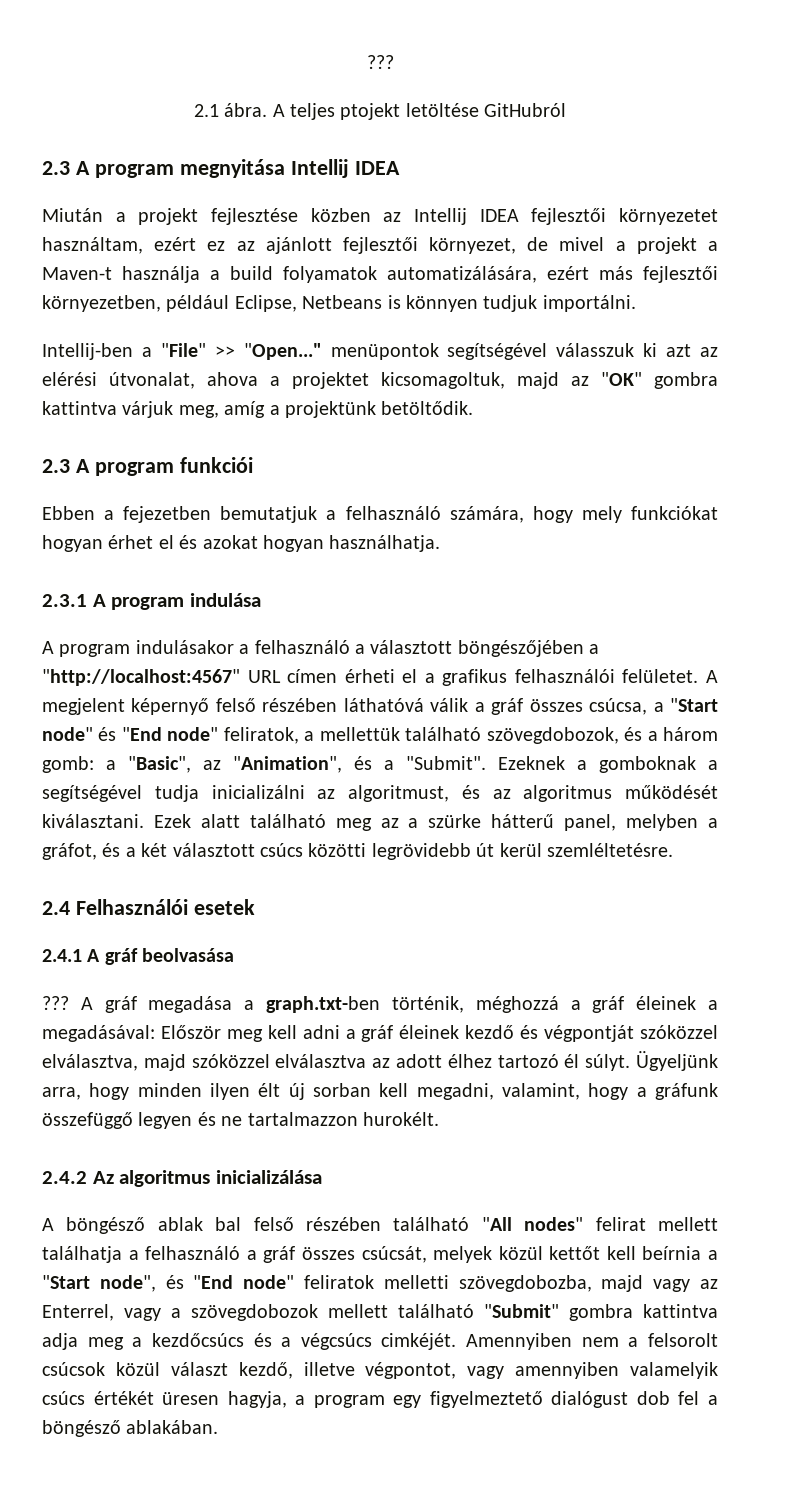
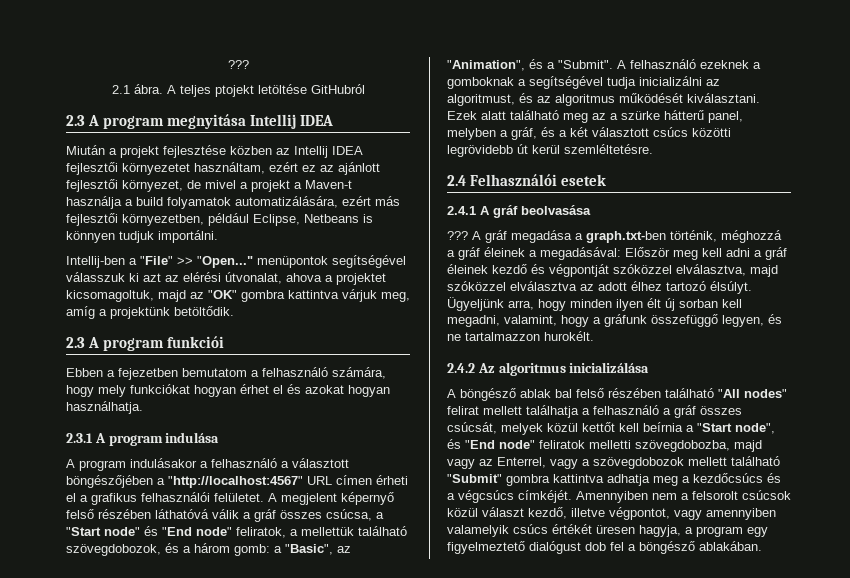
[220,506,318,523] bemutatjuk -> [182,368,247,377] bemutatom
[498,756,565,770] Ezeknek -> [617,59,749,69] A felhasználó ezeknek
[42,843,97,860] gráfot, -> [511,127,537,140] gráf,
[564,1054,631,1071] él súlyt. -> [710,281,752,294] élsúlyt.
[138,1112,193,1129] legyen -> [722,315,764,327] legyen,
[42,1333,78,1350] adja -> [607,474,650,486] adhatja
[381,1333,457,1350] cimkéjét. -> [518,490,572,503] címkéjét.

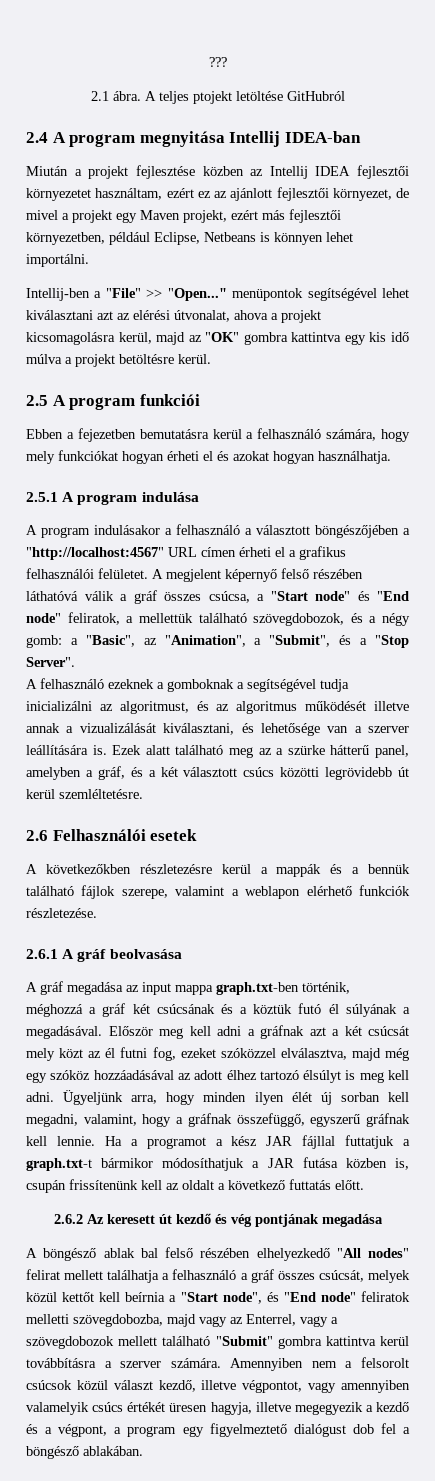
[66,115,85,126] 2.3 -> [26,132,48,143] 2.4
[299,115,333,126] IDEA -> [284,131,361,143] IDEA-ban
[294,180,352,189] [66,196,338,209] a Maven-t használja a build folyamatok automatizálására, -> [116,210,227,223] egy Maven projekt,
[119,231,154,243] tudjuk -> [326,232,353,242] lehet
[66,272,139,282] válasszuk ki -> [382,288,409,298] [26,310,93,320] lehet kiválasztani
[336,273,386,285] [66,290,154,302] projektet kicsomagoltuk, -> [281,310,321,323] [26,332,152,345] projekt kicsomagolásra kerül,
[342,289,410,302] [66,306,234,319] [66,337,85,348] várjuk meg, amíg a projektünk betöltődik. // 2.3 -> [344,332,409,345] [26,354,211,367] [26,395,48,406] egy kis idő múlva a projekt betöltésre kerül. // 2.5
[182,368,247,377] bemutatom -> [139,429,242,439] bemutatásra kerül
[240,384,269,394] érhet -> [167,451,199,461] érheti
[66,433,93,443] 2.3.1 -> [26,492,58,502] 2.5.1
[194,543,230,553] három -> [382,613,410,626] négy
[529,59,613,69] és a "Submit". -> [254,635,410,648] [26,657,75,667] a "Submit", és a "Stop Server". //
[687,93,760,103] kiválasztani. -> [374,701,409,711] [26,723,409,736] [26,745,107,755] illetve annak a vizualizálását kiválasztani, és lehetősége van a szerver leállítására is.
[447,128,496,140] melyben -> [26,767,81,780] amelyben
[447,175,466,186] 2.4 -> [26,830,48,841] 2.6
[447,206,476,215] 2.4.1 -> [26,864,410,877] [26,885,410,899] [26,908,97,918] [26,949,58,959] A következőkben részletezésre kerül a mappák és a bennük található fájlok szerepe, valamint a weblapon elérhető funkciók részletezése. // 2.6.1
[447,231,468,240] ??? -> (182, 954) none
[575,233,583,240] a -> [126,982,213,995] az input mappa
[484,247,621,260] éleinek a megadásával: -> [132,1003,411,1017] [26,1026,102,1039] két csúcsának és a köztük futó él súlyának a megadásával.
[765,247,787,260] [447,264,778,277] [447,281,752,294] gráf éleinek kezdő és végpontját szóközzel elválasztva, majd szóközzel elválasztva az adott élhez tartozó élsúlyt. -> [260,1025,409,1039] [26,1047,409,1061] [26,1070,410,1083] [26,1092,54,1102] gráfnak azt a két csúcsát mely közt az él futni fog, ezeket szóközzel elválasztva, majd még egy szóköz hozzáadásával az adott élhez tartozó élsúlyt is meg kell adni.
[647,298,661,308] élt -> [291,1092,312,1102] élét
[604,314,782,327] [447,331,594,341] [447,362,650,376] gráfunk összefüggő legyen, és ne tartalmazzon hurokélt. // 2.4.2 Az algoritmus inicializálása -> [187,1113,411,1127] [26,1135,410,1149] [26,1157,410,1171] [26,1179,364,1193] [53,1213,383,1227] gráfnak összefüggő, egyszerű gráfnak kell lennie. Ha a programot a kész JAR fájllal futtatjuk a graph.txt-t bármikor módosíthatjuk a JAR futása közben is, csupán frissítenünk kell az oldalt a következő futtatás előtt. // 2.6.2 Az keresett út kezdő és vég pontjának megadása
[665,388,714,398] található -> [256,1248,330,1261] elhelyezkedő
[607,473,781,486] [447,490,572,503] adhatja meg a kezdőcsúcs és a végcsúcs címkéjét. -> [380,1336,409,1346] [26,1358,221,1368] kerül továbbításra a szerver számára.
(681, 531) none -> [255,1402,409,1415] [26,1424,108,1437] illetve megegyezik a kezdő és a végpont,

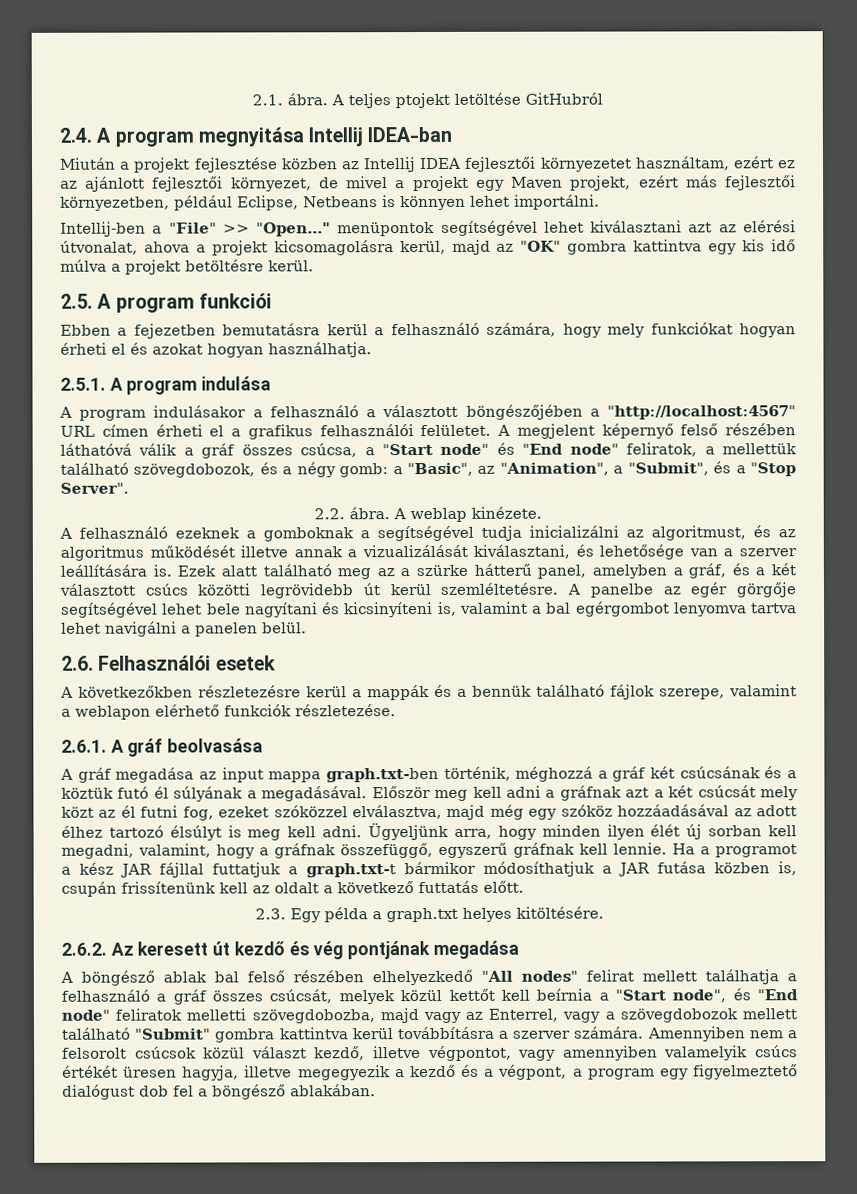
[208,57,227,67] [90,91,109,101] ??? // 2.1 -> [251,94,283,106] 2.1.
[26,132,48,143] 2.4 -> [59,127,92,143] 2.4.
[26,395,48,406] 2.5 -> [60,293,93,309] 2.5.
[26,492,58,502] 2.5.1 -> [60,377,106,391] 2.5.1.
(75, 662) none -> [314,506,542,523] // 2.2. ábra. A weblap kinézete.
[26,830,48,841] // 2.6 -> [567,582,798,598] [61,601,797,618] [61,621,307,637] [61,655,94,671] A panelbe az egér görgője segítségével lehet bele nagyítani és kicsinyíteni is, valamint a bal egérgombot lenyomva tartva lehet navigálni a panelen belül. // 2.6.
[26,949,58,959] 2.6.1 -> [61,739,107,753] 2.6.1.
[53,1214,83,1224] 2.6.2 -> [254,906,604,923] [61,942,107,956] 2.3. Egy példa a graph.txt helyes kitöltésére. // 2.6.2.

